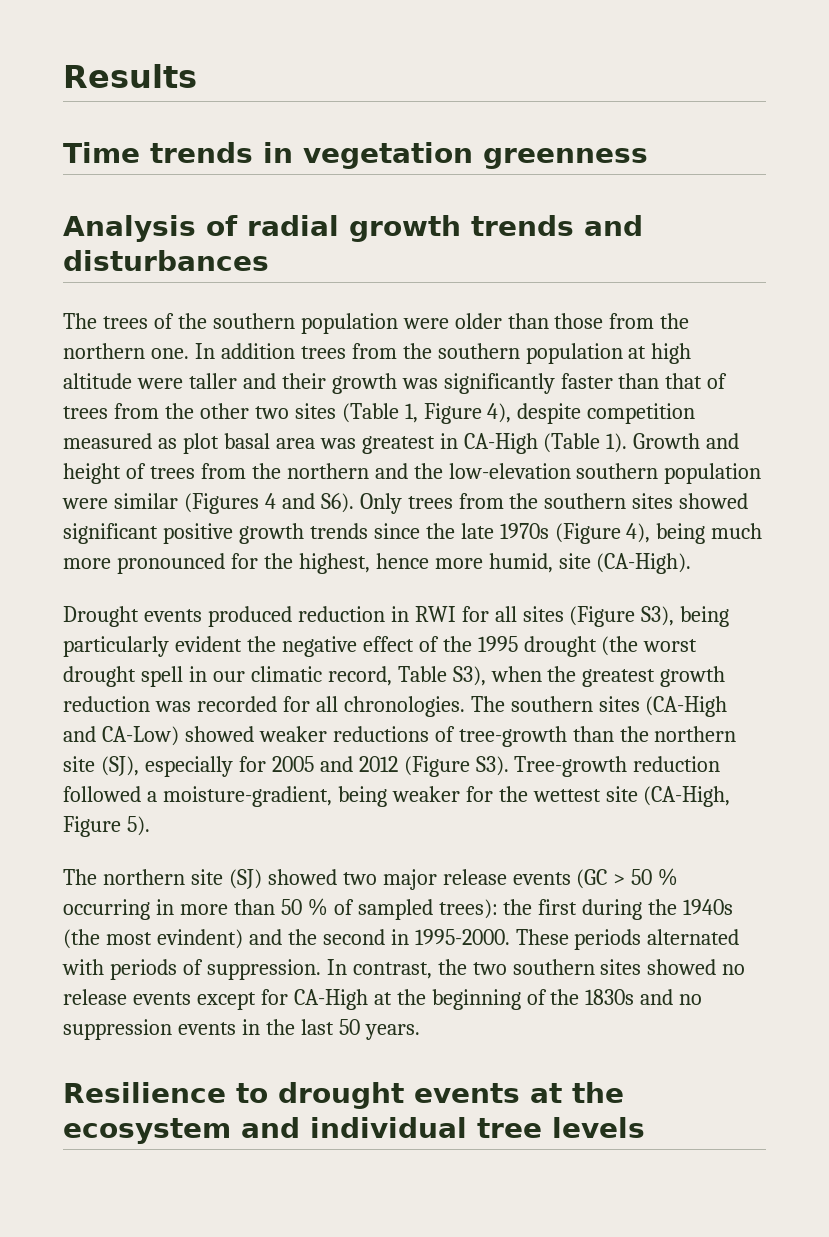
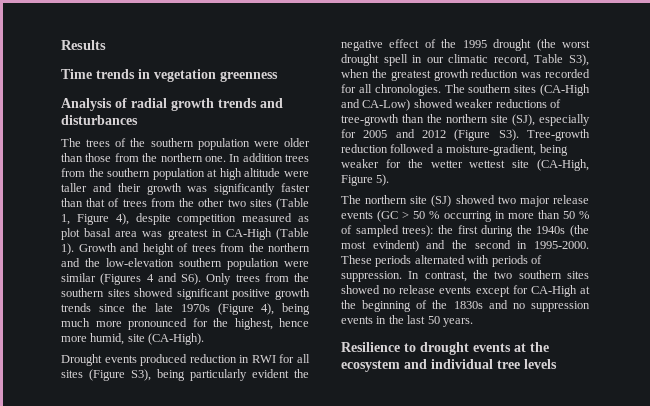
(528, 794) none -> [430,160,463,168] wetter

